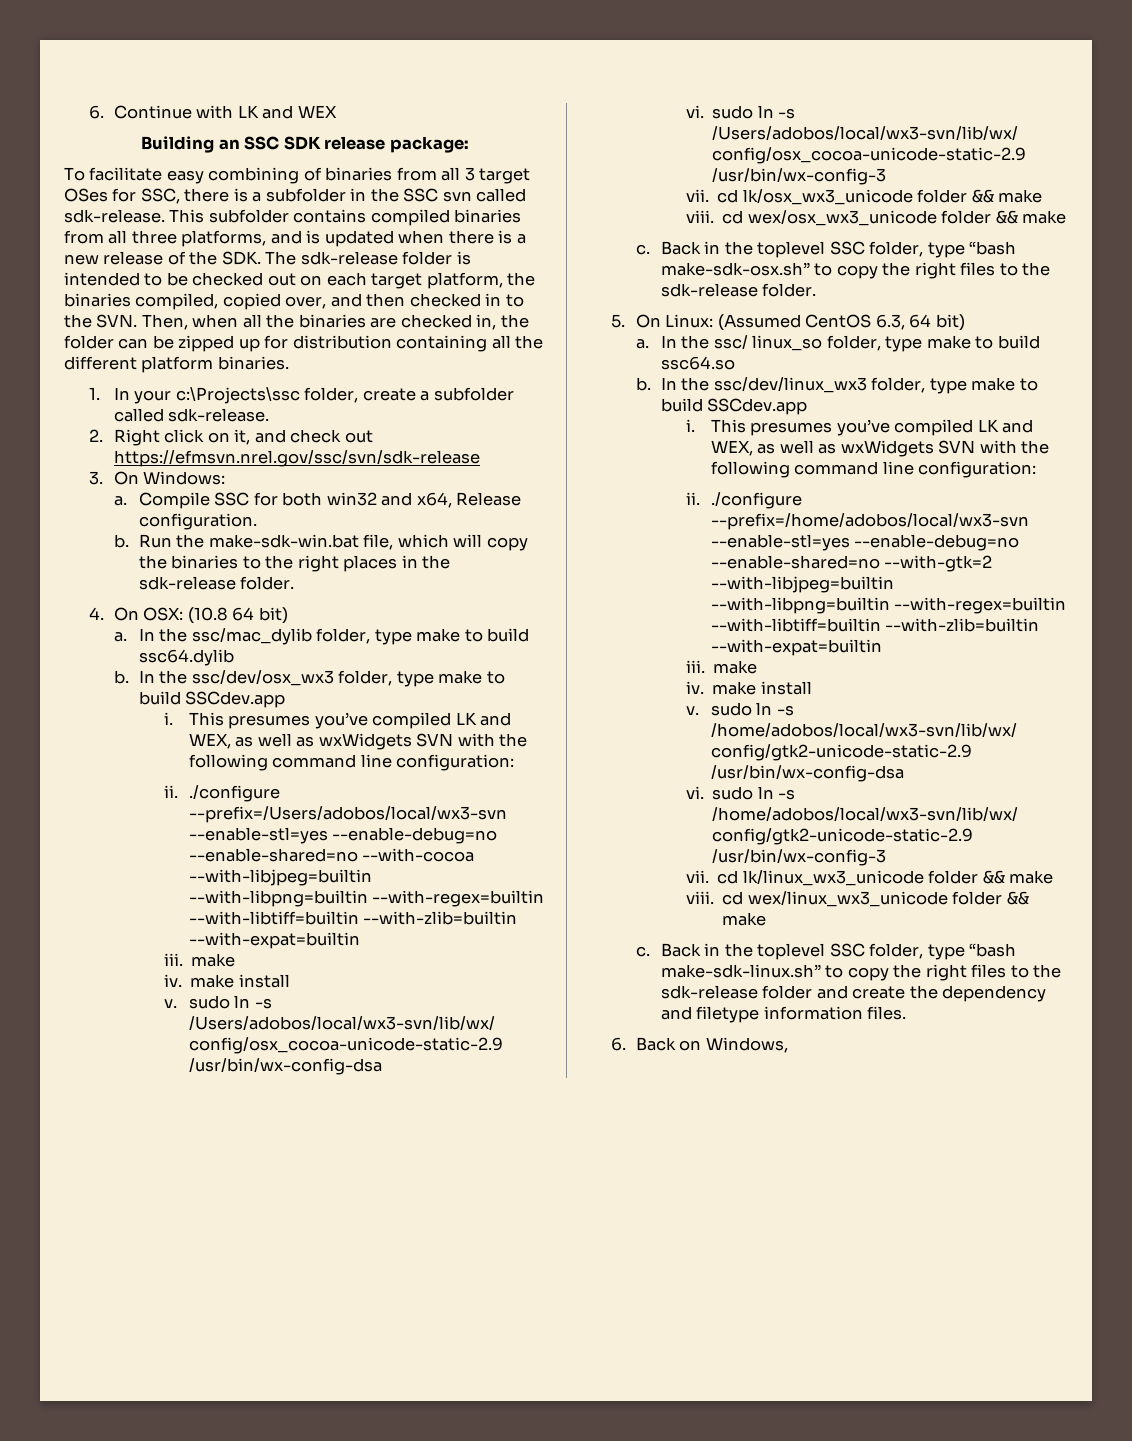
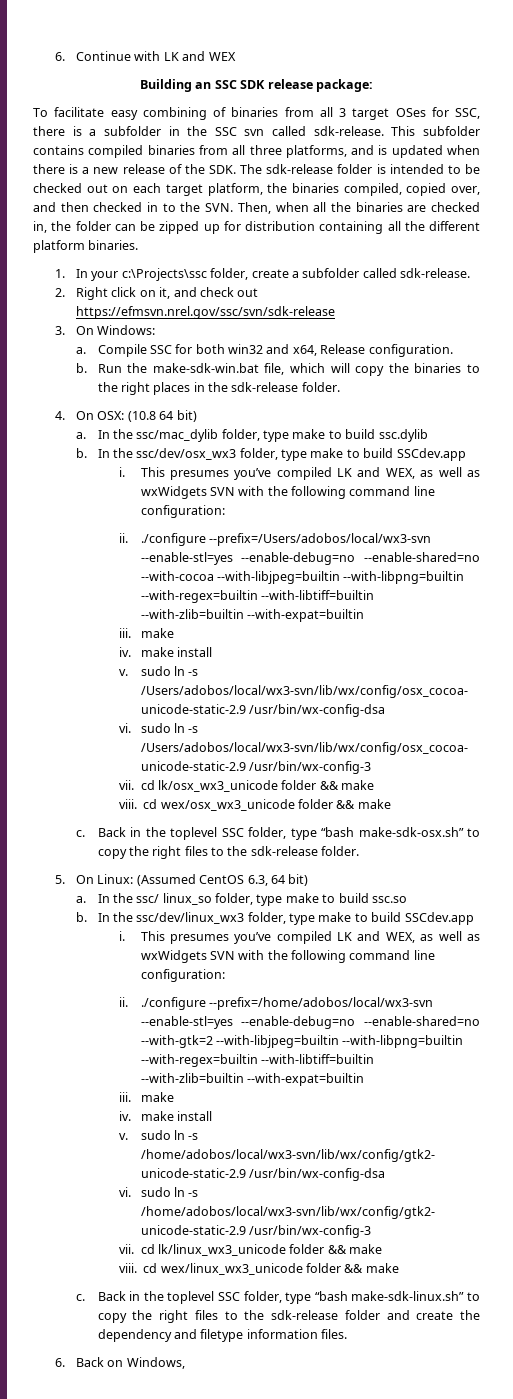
[138,649,234,666] ssc64.dylib -> [378,429,428,442] ssc.dylib
[660,356,735,370] ssc64.so -> [371,896,407,903] ssc.so

